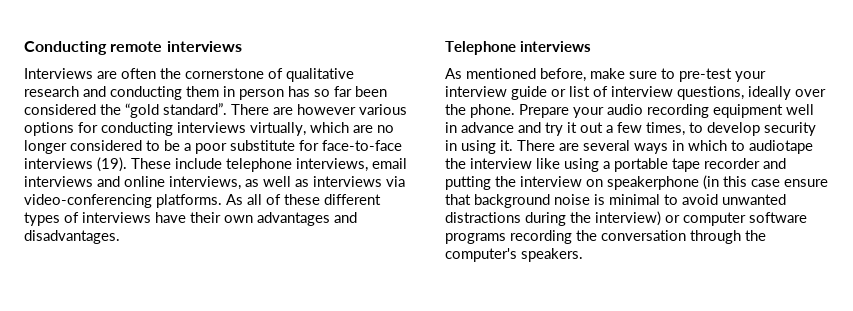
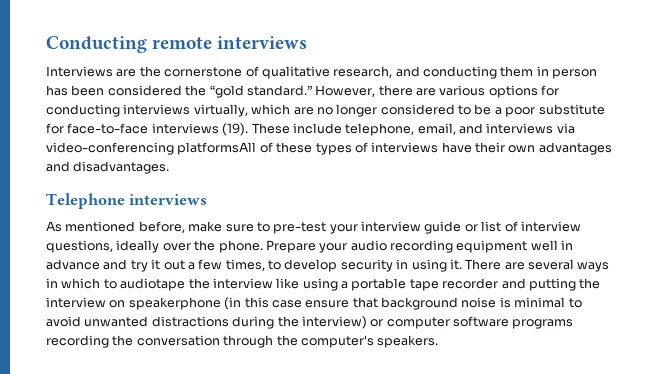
[121,68,156,79] often -> (137, 73) none
[24,86,79,97] research -> [333,66,393,78] research,
[314,86,352,97] so far -> (68, 90) none
[163,103,356,115] standard”. There are however -> [246,85,436,97] standard.” However, there are
[226,158,407,172] [24,176,405,190] [24,194,262,208] telephone interviews, email interviews and online interviews, as well as interviews via video-conferencing platforms. As all -> [345,123,575,136] [46,142,257,155] telephone, email, and interviews via video-conferencing platformsAll
[324,194,381,205] different -> (313, 147) none

